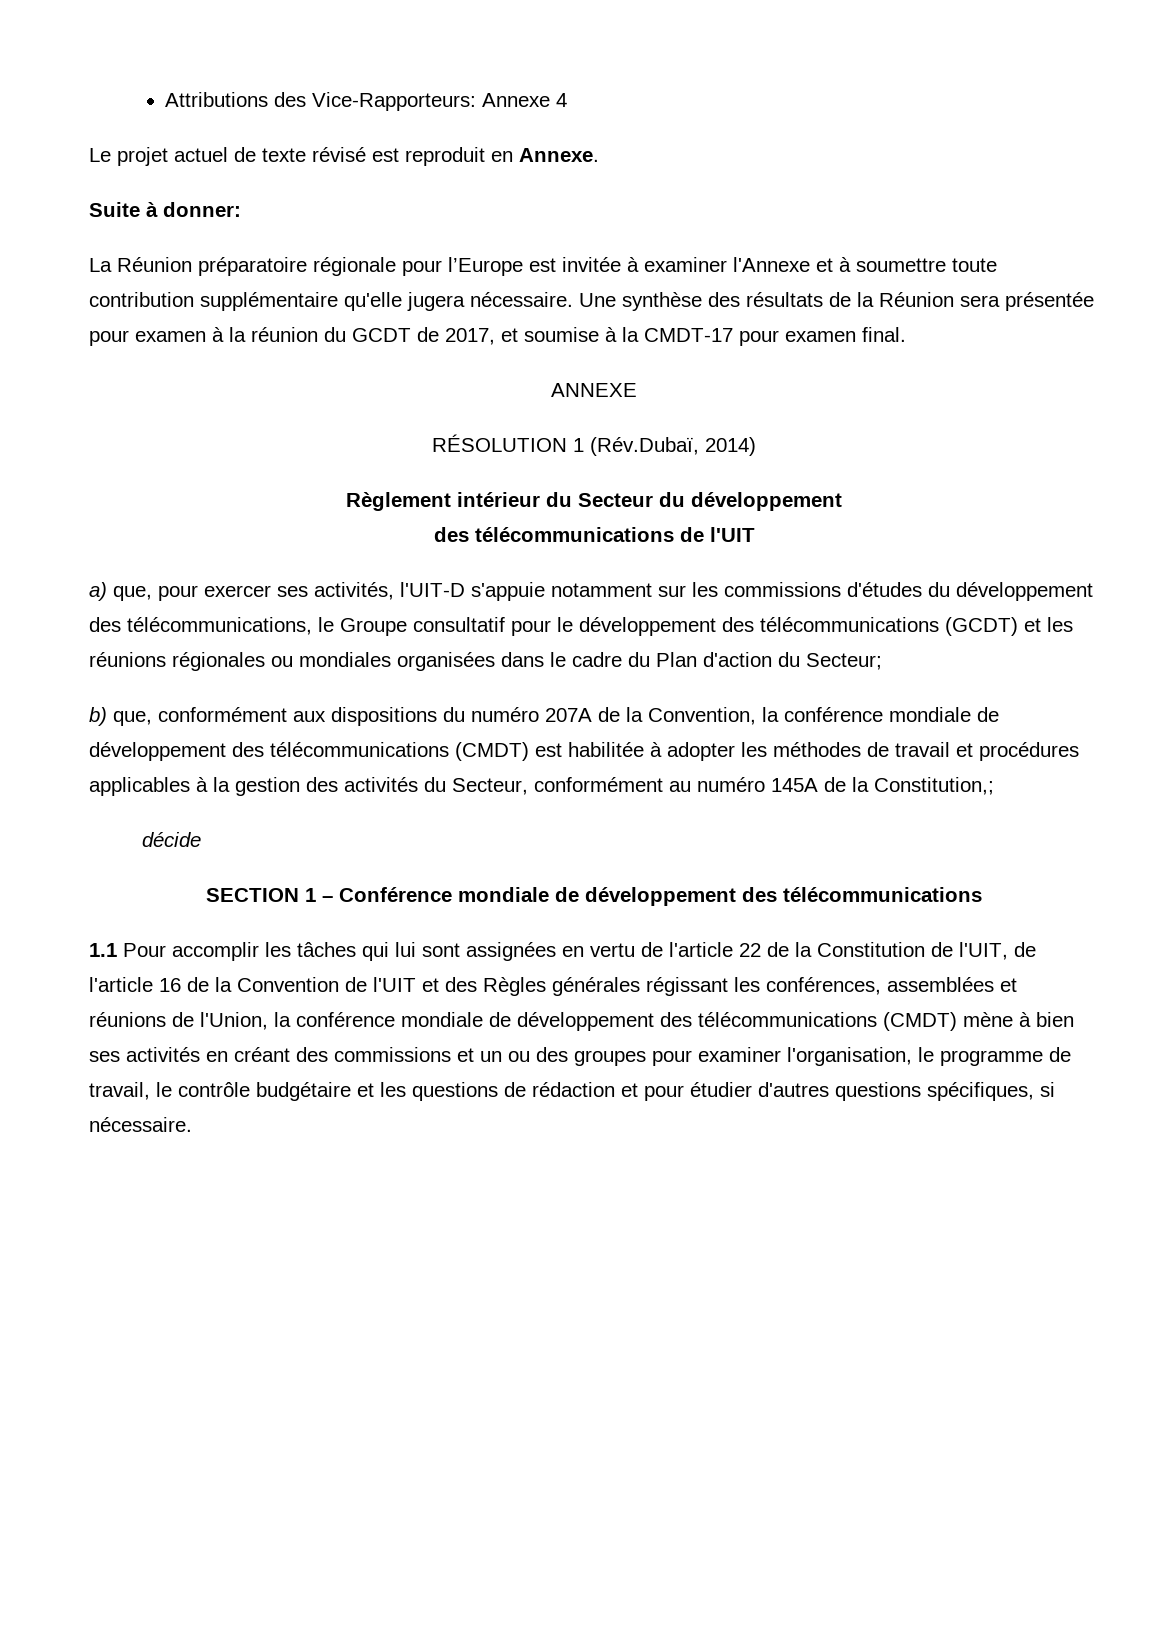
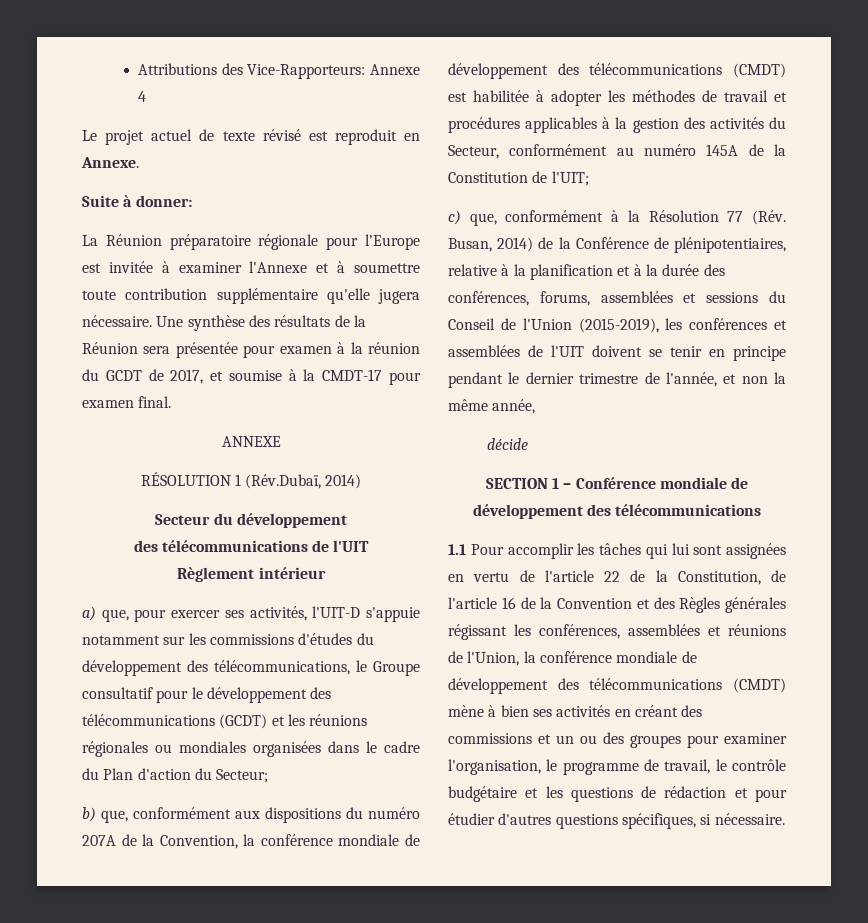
[346,492,572,511] Règlement intérieur du -> (362, 481) none
(755, 534) none -> [177,567,326,582] // Règlement intérieur
[874,777,994,795] Constitution,; -> [448,171,589,186] [448,210,786,226] [448,237,786,253] [448,264,725,280] [448,291,786,306] [448,318,787,333] [448,345,786,361] [448,372,786,388] [448,399,536,414] Constitution de l'UIT; // c) que, conformément à la Résolution 77 (Rév. Busan, 2014) de la Conférence de plénipotentiaires, relative à la planification et à la durée des conférences, forums, assemblées et sessions du Conseil de l'Union (2015-2019), les conférences et assemblées de l'UIT doivent se tenir en principe pendant le dernier trimestre de l'année, et non la même année,
[817,942,1008,960] Constitution de l'UIT, -> [677,571,761,585] Constitution,
[345,977,416,992] de l'UIT -> (632, 603) none

